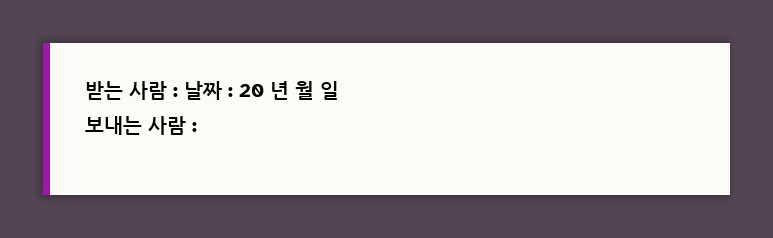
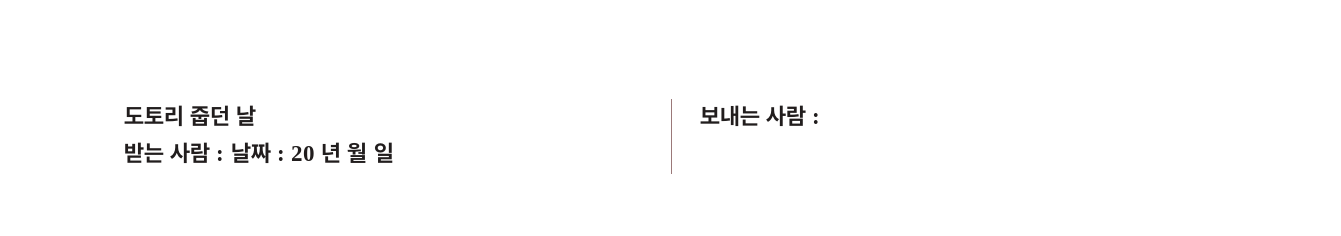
(85, 90) none -> [124,105,257,127] 도토리 줍던 날 //

